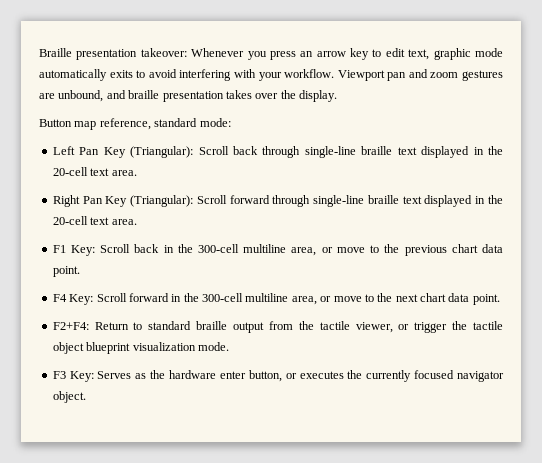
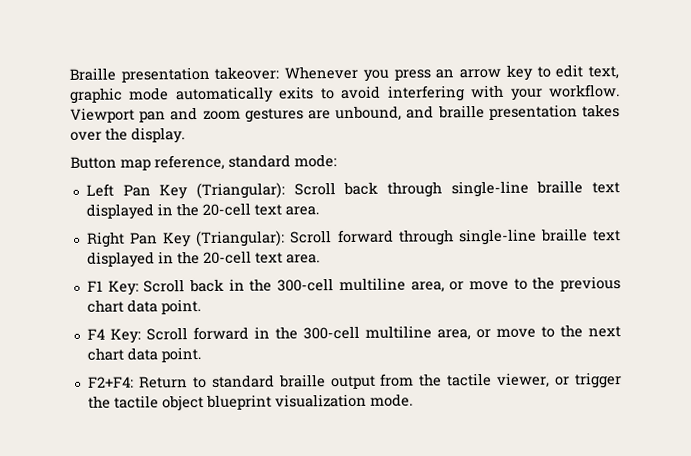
[52,370,505,382] [52,391,86,403] // F3 Key: Serves as the hardware enter button, or executes the currently focused navigator object. -> (413, 400) none

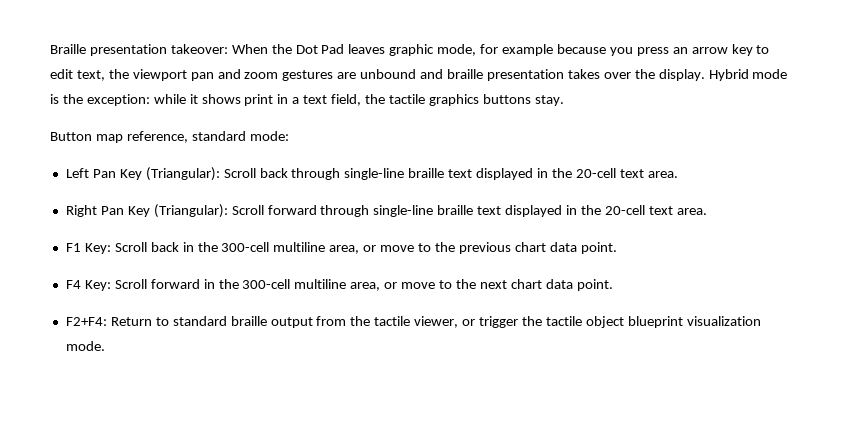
[284,65,359,80] Whenever -> [231,44,606,56] When the Dot Pad leaves graphic mode, for example because
[70,84,621,104] [70,107,135,123] graphic mode automatically exits to avoid interfering with your workflow. Viewport -> [108,69,187,81] the viewport
[335,105,403,122] unbound, -> [360,69,417,79] unbound
(185, 135) none -> [708,69,788,81] [50,94,564,106] Hybrid mode is the exception: while it shows print in a text field, the tactile graphics buttons stay.

